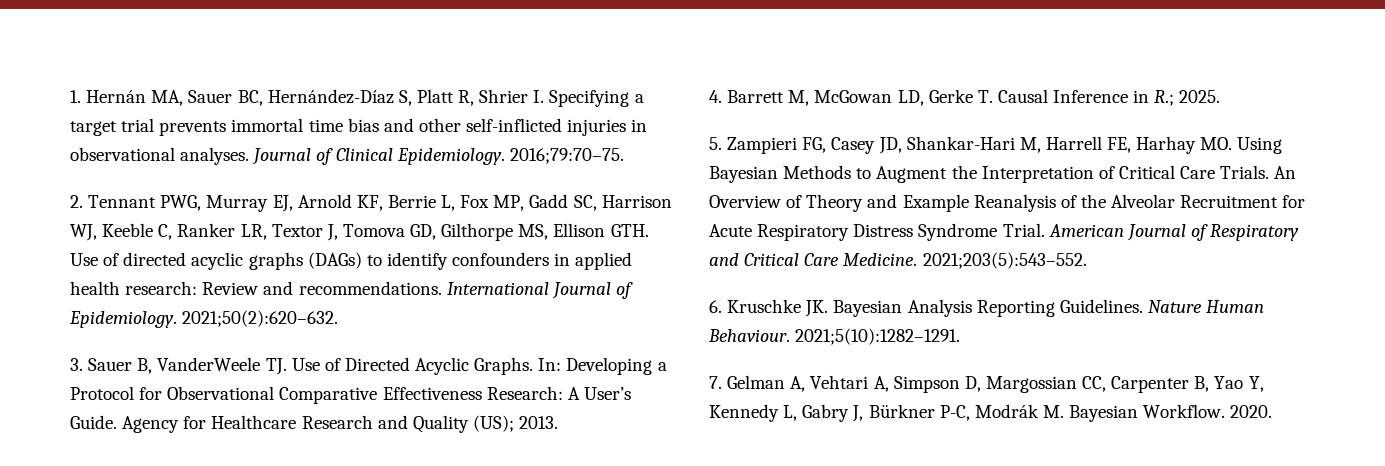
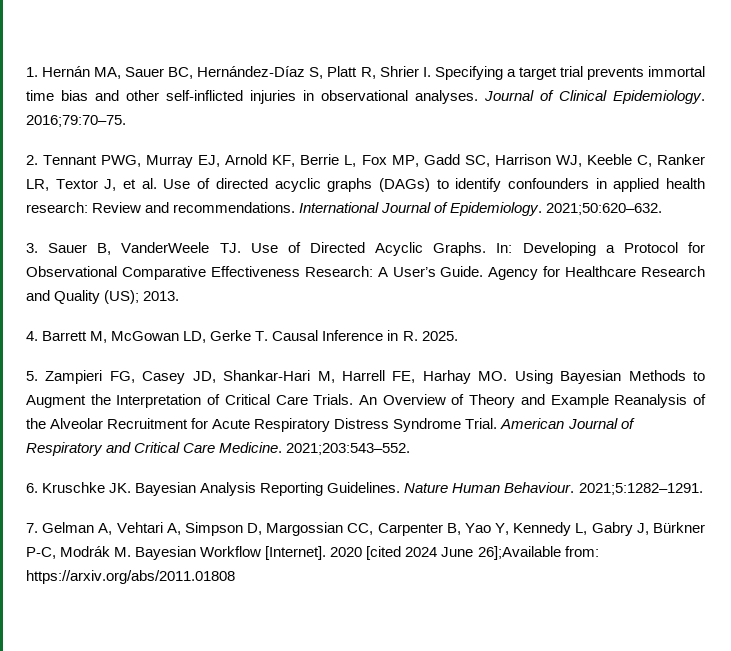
[342,223,649,241] Tomova GD, Gilthorpe MS, Ellison GTH. -> [123,178,157,189] et al.
[182,310,339,327] 2021;50(2):620–632. -> [546,203,663,215] 2021;50:620–632.
[1154,90,1175,106] R.; -> [402,331,418,341] R.
[922,252,1087,269] 2021;203(5):543–552. -> [286,443,411,455] 2021;203:543–552.
[795,328,961,345] 2021;5(10):1282–1291. -> [578,483,703,495] 2021;5:1282–1291.
[1143,404,1273,418] Workflow. 2020. -> [200,546,599,560] [26,570,235,584] Workflow [Internet]. 2020 [cited 2024 June 26];Available from: https://arxiv.org/abs/2011.01808

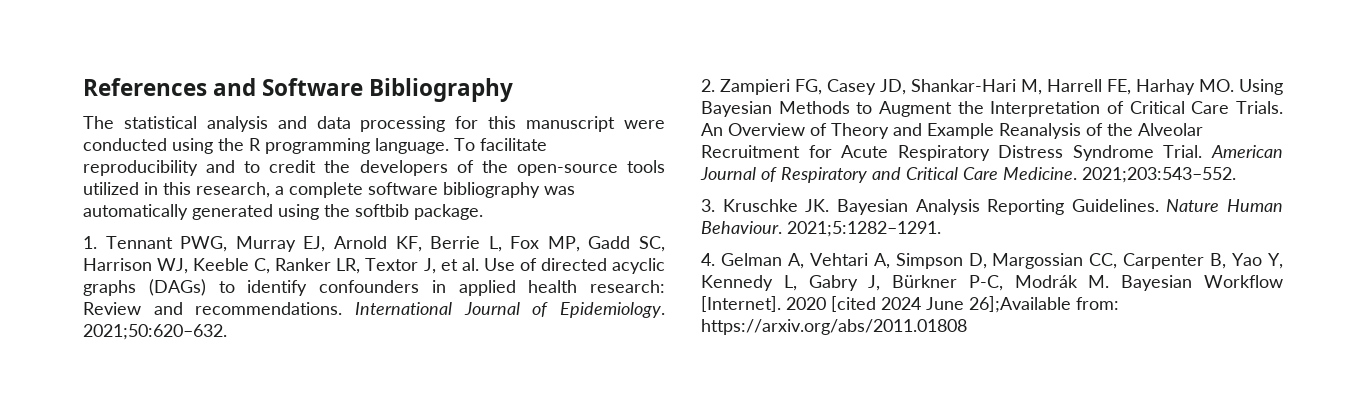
[26,66,705,80] [26,90,705,104] [26,115,126,127] [26,155,38,165] 1. Hernán MA, Sauer BC, Hernández-Díaz S, Platt R, Shrier I. Specifying a target trial prevents immortal time bias and other self-inflicted injuries in observational analyses. Journal of Clinical Epidemiology. 2016;79:70–75. // 2. -> [83,78,514,102] [83,116,666,132] [83,138,547,154] [83,160,665,176] [83,182,575,198] [83,204,483,220] [83,236,97,249] References and Software Bibliography // The statistical analysis and data processing for this manuscript were conducted using the R programming language. To facilitate reproducibility and to credit the developers of the open-source tools utilized in this research, a complete software bibliography was automatically generated using the softbib package. // 1.
[26,242,705,256] [26,266,705,280] [26,290,180,304] [26,330,458,343] [26,371,38,381] 3. Sauer B, VanderWeele TJ. Use of Directed Acyclic Graphs. In: Developing a Protocol for Observational Comparative Effectiveness Research: A User’s Guide. Agency for Healthcare Research and Quality (US); 2013. // 4. Barrett M, McGowan LD, Gerke T. Causal Inference in R. 2025. // 5. -> [701,79,715,92] 2.
[26,483,38,493] 6. -> [701,199,715,212] 3.
[26,523,38,533] 7. -> [701,253,715,266] 4.

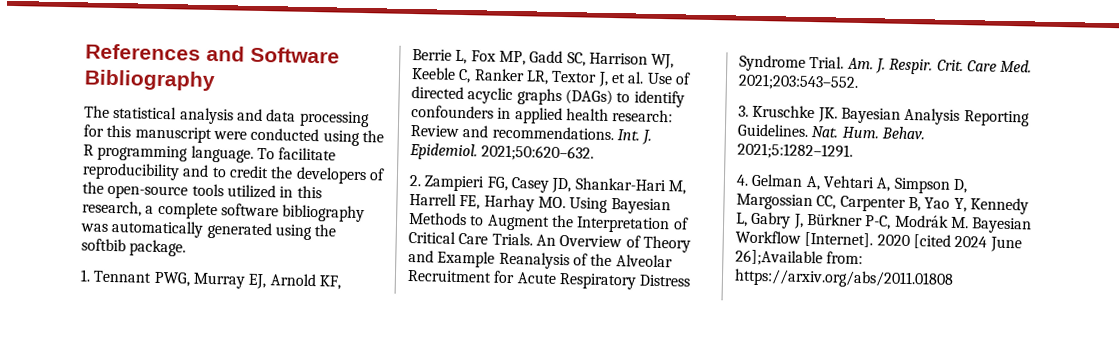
[355,302,666,318] International Journal of Epidemiology. -> [616,129,653,145] [409,142,478,161] Int. J. Epidemiol.
[1211,145,1283,158] [700,167,1077,183] American Journal of Respiratory and Critical Care Medicine. -> [846,57,1033,75] Am. J. Respir. Crit. Care Med.
[1166,199,1283,212] [701,221,782,234] Nature Human Behaviour. -> [811,126,926,140] Nat. Hum. Behav.

